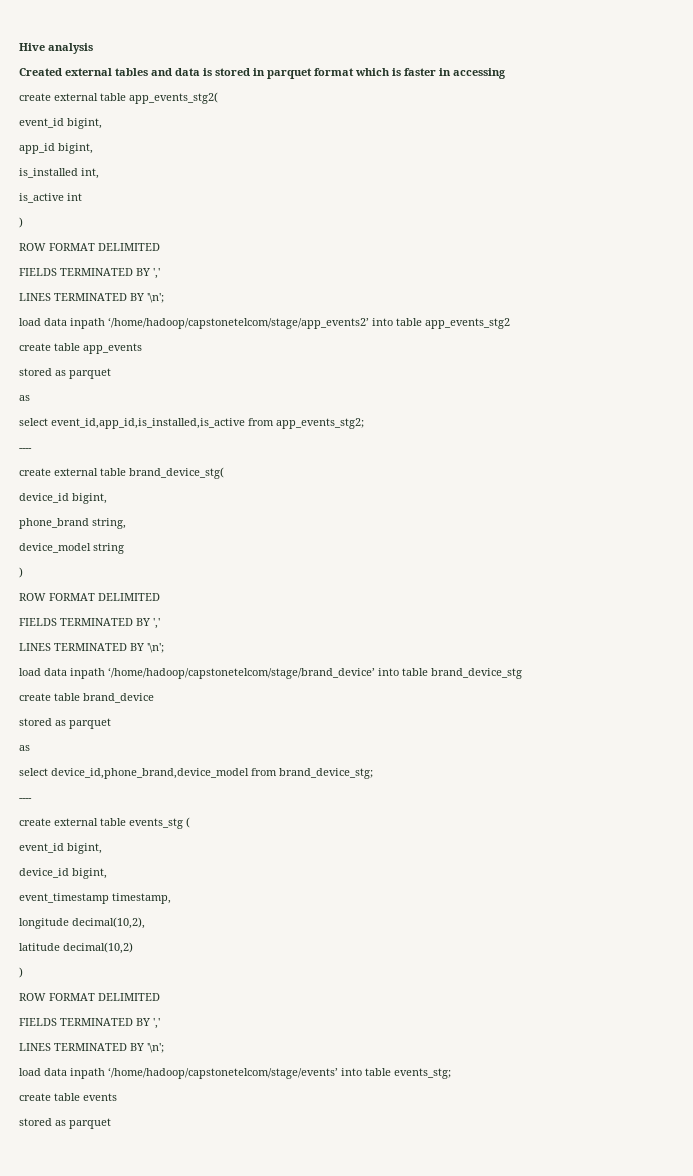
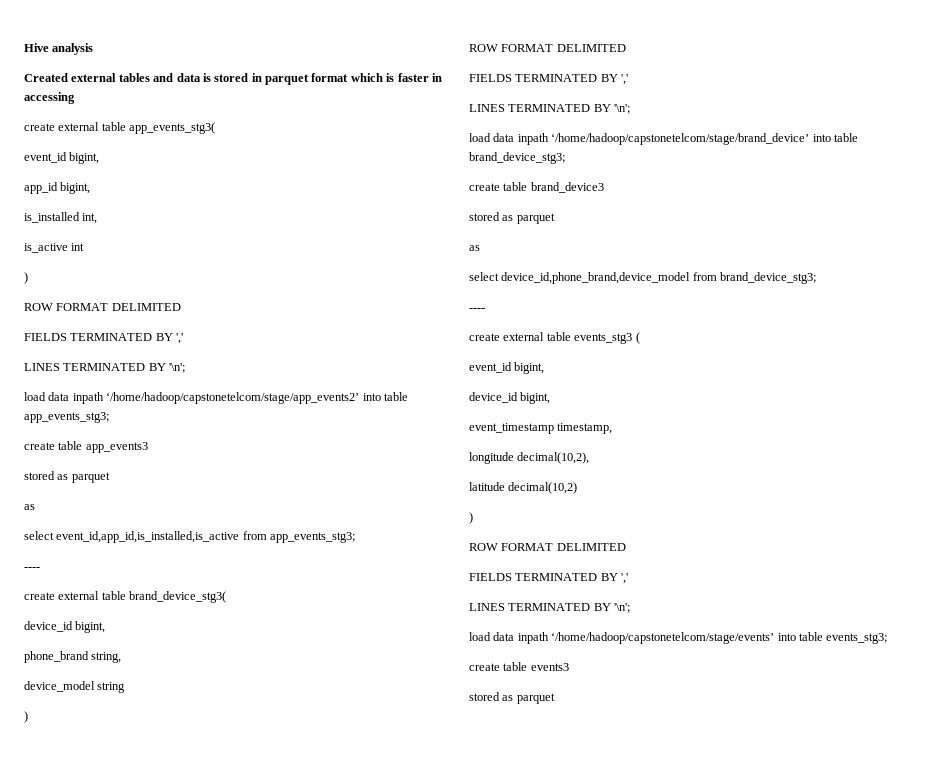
[129,92,218,104] app_events_stg2( -> [129,122,216,134] app_events_stg3(
[425,318,510,329] [19,343,142,354] app_events_stg2 // create table app_events -> [24,412,109,423] [24,441,148,453] app_events_stg3; // create table app_events3
[276,418,364,429] [19,448,32,451] [19,467,224,479] app_events_stg2; // ---- // create external table brand_device_stg( -> [270,532,356,543] [24,567,40,570] [24,591,227,603] app_events_stg3; // ---- // create external table brand_device_stg3(
[431,668,522,679] [19,693,154,703] brand_device_stg // create table brand_device -> [469,152,565,164] [469,182,604,193] brand_device_stg3; // create table brand_device3
[279,768,373,779] [19,798,32,801] [19,818,183,829] brand_device_stg; // ---- // create external table events_stg -> [720,272,817,284] [469,308,485,311] [469,332,633,344] brand_device_stg3; // ---- // create external table events_stg3
[394,1068,451,1079] [19,1093,117,1101] events_stg; // create table events -> [826,633,888,644] [469,662,569,671] events_stg3; // create table events3

